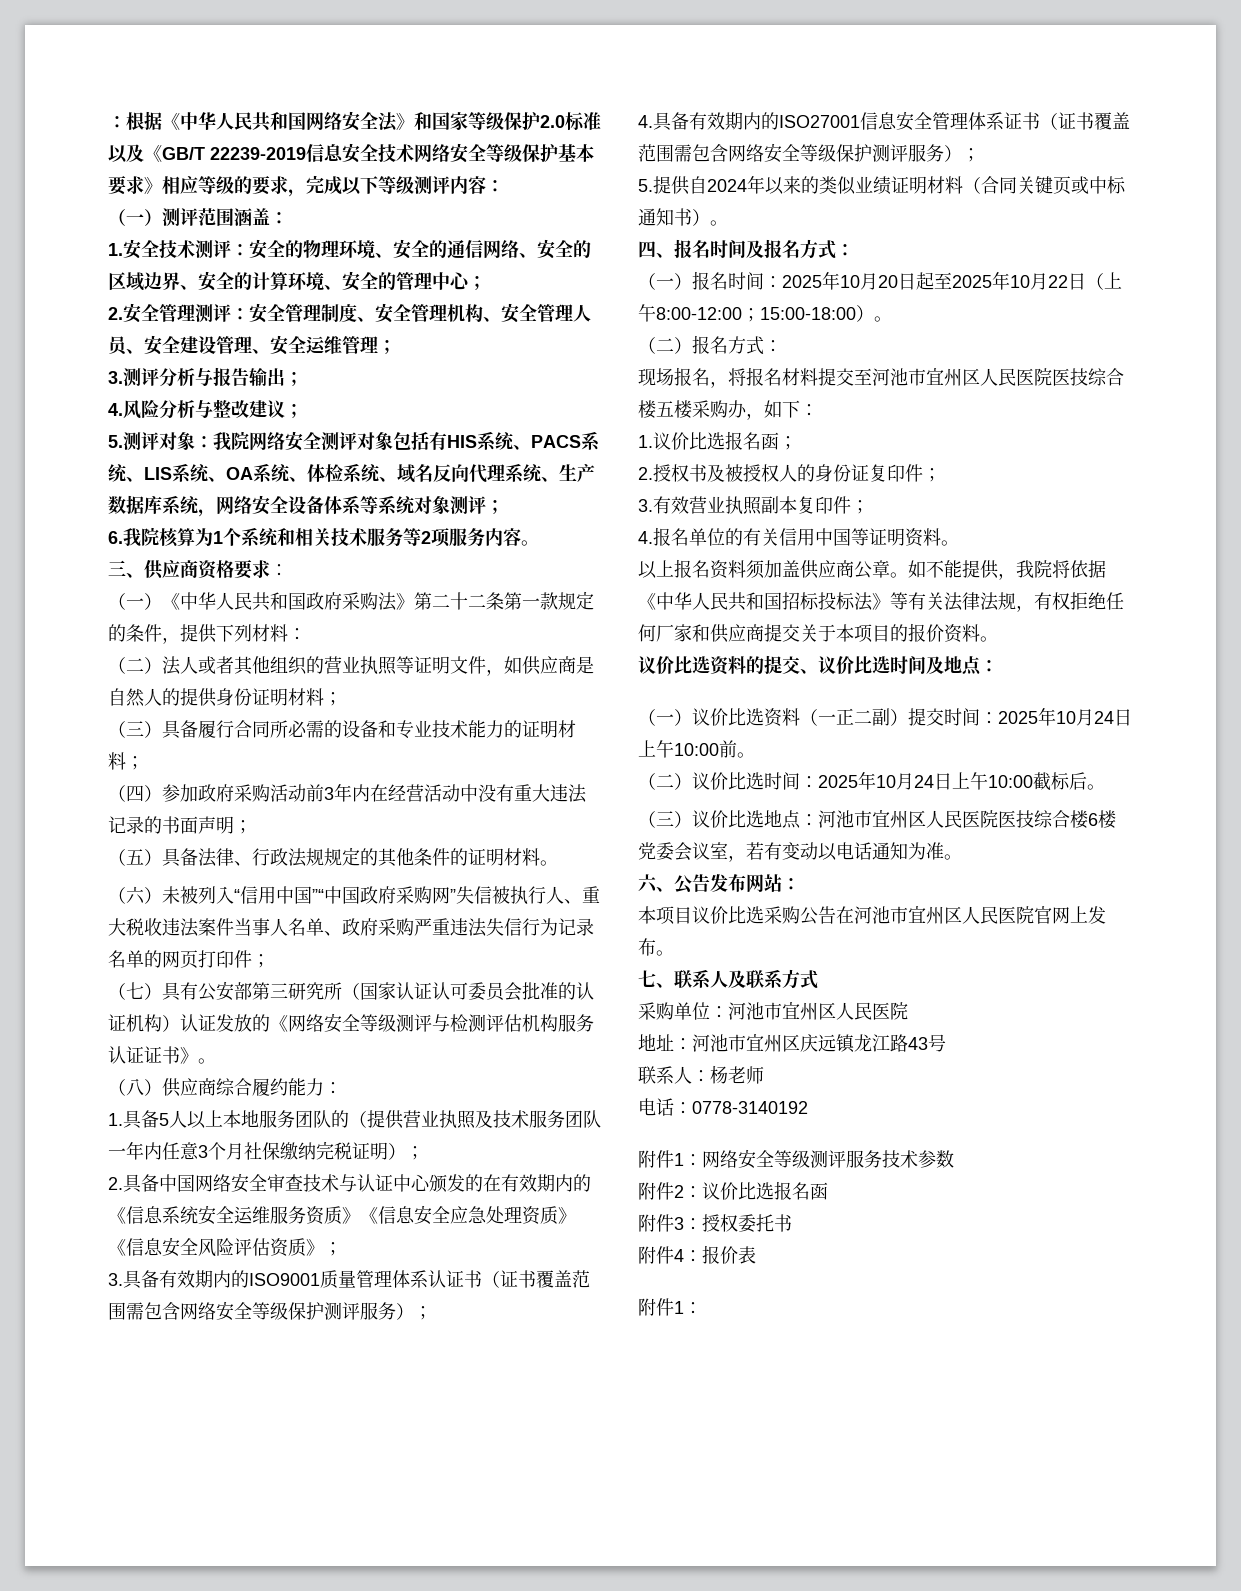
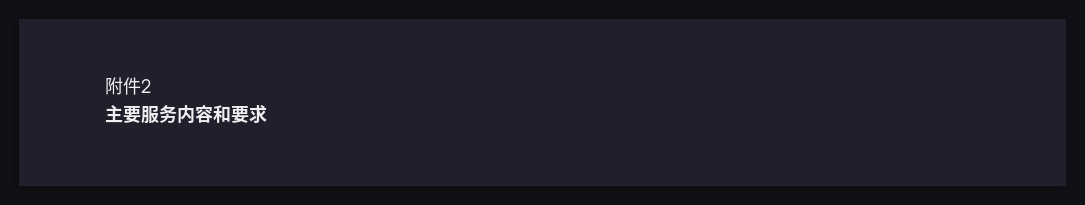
[108,111,601,132] [108,143,594,163] [108,175,504,197] [108,208,288,226] [108,239,591,259] [108,271,486,291] [108,303,591,323] [108,335,396,356] [108,367,303,387] [108,399,303,419] [108,431,600,451] [108,463,595,483] [108,495,504,517] [108,527,539,547] [108,559,288,580] [108,591,594,611] [108,624,306,644] [108,656,594,676] [108,688,342,707] [108,720,576,739] [108,752,144,770] [108,783,587,803] [108,816,252,834] [108,847,558,867] [108,886,600,904] [108,918,594,937] [108,950,270,969] [108,981,594,1001] [108,1013,594,1033] [108,1046,216,1064] [108,1078,342,1097] [108,1110,601,1129] [108,1141,424,1160] [108,1173,591,1193] [108,1205,576,1225] [108,1237,342,1257] [108,1270,590,1289] [108,1301,432,1321] [638,111,1130,131] [638,143,980,163] [638,175,1126,195] [638,208,728,226] [638,239,854,259] [638,271,1122,290] [638,304,892,322] [638,335,782,355] [638,367,1124,388] [638,400,818,420] [638,431,797,450] [638,464,941,482] [638,496,869,515] [638,527,959,547] [638,559,1106,580] [638,592,1124,612] [638,623,998,643] [638,655,998,676] [638,707,1132,727] [638,740,755,758] [638,771,1105,791] [638,810,1116,829] [638,842,962,862] [638,874,800,894] [638,906,1106,925] [638,938,674,956] [638,969,818,989] [638,1002,908,1020] [638,1034,946,1053] [638,1065,764,1084] [638,1098,808,1116] [638,1149,954,1169] [638,1181,828,1200] [638,1214,792,1233] [638,1245,756,1264] [638,1298,702,1316] ：根据《中华人民共和国网络安全法》和国家等级保护2.0标准以及《GB/T 22239-2019信息安全技术网络安全等级保护基本要求》相应等级的要求，完成以下等级测评内容： // （一）测评范围涵盖： // 1.安全技术测评：安全的物理环境、安全的通信网络、安全的区域边界、安全的计算环境、安全的管理中心； // 2.安全管理测评：安全管理制度、安全管理机构、安全管理人员、安全建设管理、安全运维管理； // 3.测评分析与报告输出； // 4.风险分析与整改建议； // 5.测评对象：我院网络安全测评对象包括有HIS系统、PACS系统、LIS系统、OA系统、体检系统、域名反向代理系统、生产数据库系统，网络安全设备体系等系统对象测评； // 6.我院核算为1个系统和相关技术服务等2项服务内容。 // 三、供应商资格要求： // （一）《中华人民共和国政府采购法》第二十二条第一款规定的条件，提供下列材料： // （二）法人或者其他组织的营业执照等证明文件，如供应商是自然人的提供身份证明材料； // （三）具备履行合同所必需的设备和专业技术能力的证明材料； // （四）参加政府采购活动前3年内在经营活动中没有重大违法记录的书面声明； // （五）具备法律、行政法规规定的其他条件的证明材料。 // （六）未被列入“信用中国”“中国政府采购网”失信被执行人、重大税收违法案件当事人名单、政府采购严重违法失信行为记录名单的网页打印件； // （七）具有公安部第三研究所（国家认证认可委员会批准的认证机构）认证发放的《网络安全等级测评与检测评估机构服务认证证书》。 // （八）供应商综合履约能力： // 1.具备5人以上本地服务团队的（提供营业执照及技术服务团队一年内任意3个月社保缴纳完税证明）； // 2.具备中国网络安全审查技术与认证中心颁发的在有效期内的《信息系统安全运维服务资质》《信息安全应急处理资质》《信息安全风险评估资质》； // 3.具备有效期内的ISO9001质量管理体系认证书（证书覆盖范围需包含网络安全等级保护测评服务）； // 4.具备有效期内的ISO27001信息安全管理体系证书（证书覆盖范围需包含网络安全等级保护测评服务）； // 5.提供自2024年以来的类似业绩证明材料（合同关键页或中标通知书）。 // 四、报名时间及报名方式： // （一）报名时间：2025年10月20日起至2025年10月22日（上午8:00-12:00；15:00-18:00）。 // （二）报名方式： // 现场报名，将报名材料提交至河池市宜州区人民医院医技综合楼五楼采购办，如下： // 1.议价比选报名函； // 2.授权书及被授权人的身份证复印件； // 3.有效营业执照副本复印件； // 4.报名单位的有关信用中国等证明资料。 // 以上报名资料须加盖供应商公章。如不能提供，我院将依据《中华人民共和国招标投标法》等有关法律法规，有权拒绝任何厂家和供应商提交关于本项目的报价资料。 // 议价比选资料的提交、议价比选时间及地点： // （一）议价比选资料（一正二副）提交时间：2025年10月24日上午10:00前。 // （二）议价比选时间：2025年10月24日上午10:00截标后。 // （三）议价比选地点：河池市宜州区人民医院医技综合楼6楼党委会议室，若有变动以电话通知为准。 // 六、公告发布网站： // 本项目议价比选采购公告在河池市宜州区人民医院官网上发布。 // 七、联系人及联系方式 // 采购单位：河池市宜州区人民医院 // 地址：河池市宜州区庆远镇龙江路43号 // 联系人：杨老师 // 电话：0778-3140192 // 附件1：网络安全等级测评服务技术参数 // 附件2：议价比选报名函 // 附件3：授权委托书 // 附件4：报价表 // 附件1： -> [105,77,151,95] [105,104,267,124] 附件2 // 主要服务内容和要求

